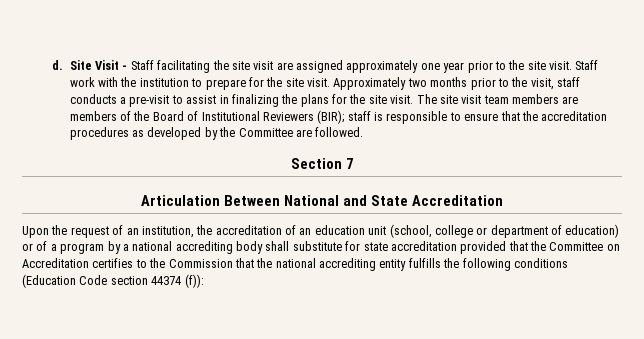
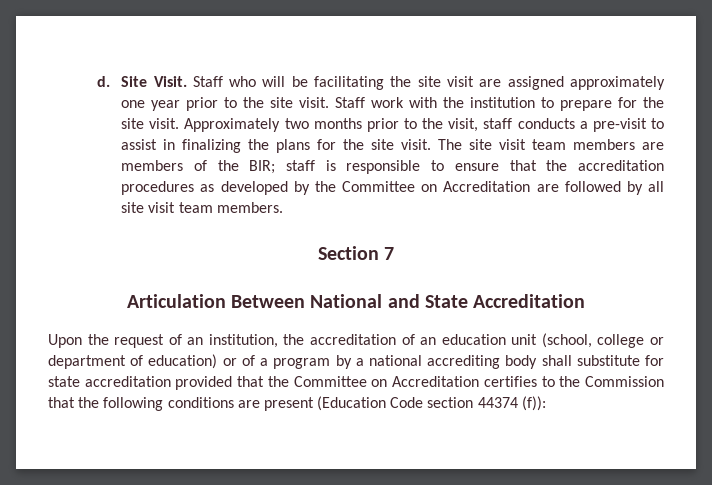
[95,60,154,70] Visit - Staff -> [153,76,308,87] Visit. Staff who will be
[152,110,345,124] Board of Institutional Reviewers (BIR); -> [249,160,276,174] BIR;
[295,127,364,137] are followed. -> [421,181,664,195] [121,202,283,213] on Accreditation are followed by all site visit team members.
[275,258,568,271] national accrediting entity fulfills the following conditions -> [103,397,314,411] following conditions are present

